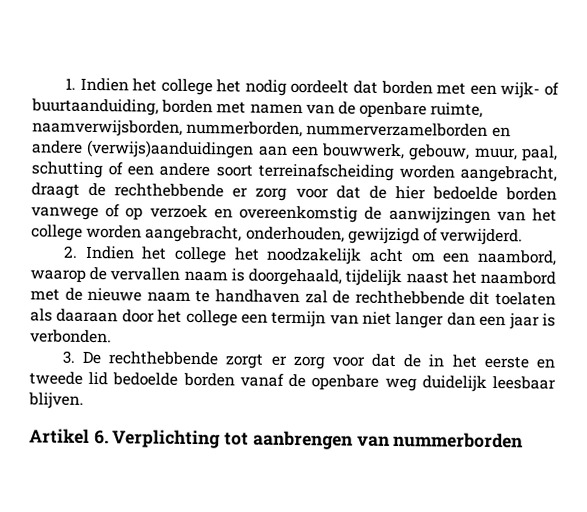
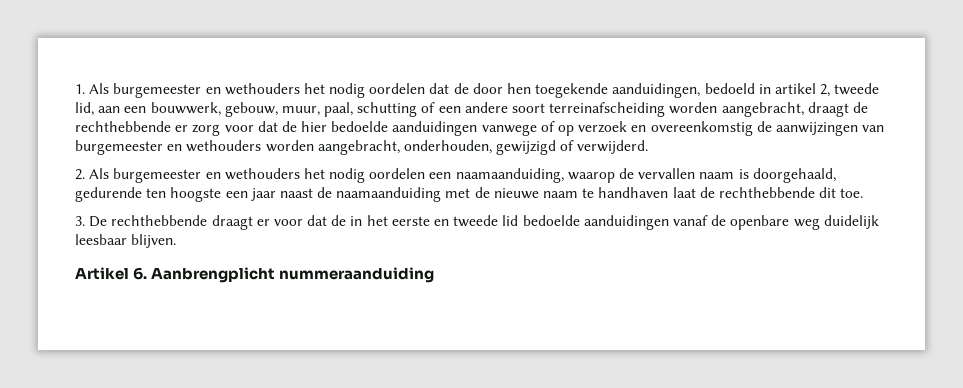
[79,77,559,99] [31,98,484,119] [32,119,511,138] [32,139,255,159] Indien het college het nodig oordeelt dat borden met een wijk- of buurtaanduiding, borden met namen van de openbare ruimte, naamverwijsborden, nummerborden, nummerverzamelborden en andere (verwijs)aanduidingen -> [89,83,880,98] [75,102,94,116] Als burgemeester en wethouders het nodig oordelen dat de door hen toegekende aanduidingen, bedoeld in artikel 2, tweede lid,
[505,187,558,201] borden -> [392,121,478,136] aanduidingen
[532,208,557,222] [31,224,83,241] het college -> [75,140,262,155] burgemeester en wethouders
[84,245,557,266] Indien het college het noodzakelijk acht om een naambord, -> [89,168,564,183] Als burgemeester en wethouders het nodig oordelen een naamaanduiding,
[345,269,556,287] tijdelijk naast het naambord -> [75,187,442,202] gedurende ten hoogste een jaar naast de naamaanduiding
[304,290,328,304] zal -> [672,187,696,198] laat
[495,292,557,306] [30,308,556,330] [30,329,112,344] toelaten als daaraan door het college een termijn van niet langer dan een jaar is verbonden. -> [840,188,864,198] toe.
[225,353,326,370] zorgt er zorg -> [211,215,270,230] draagt er
[182,372,235,387] borden -> [583,215,669,230] aanduidingen
[112,429,524,450] Verplichting tot aanbrengen van nummerborden -> [151,267,435,283] Aanbrengplicht nummeraanduiding

